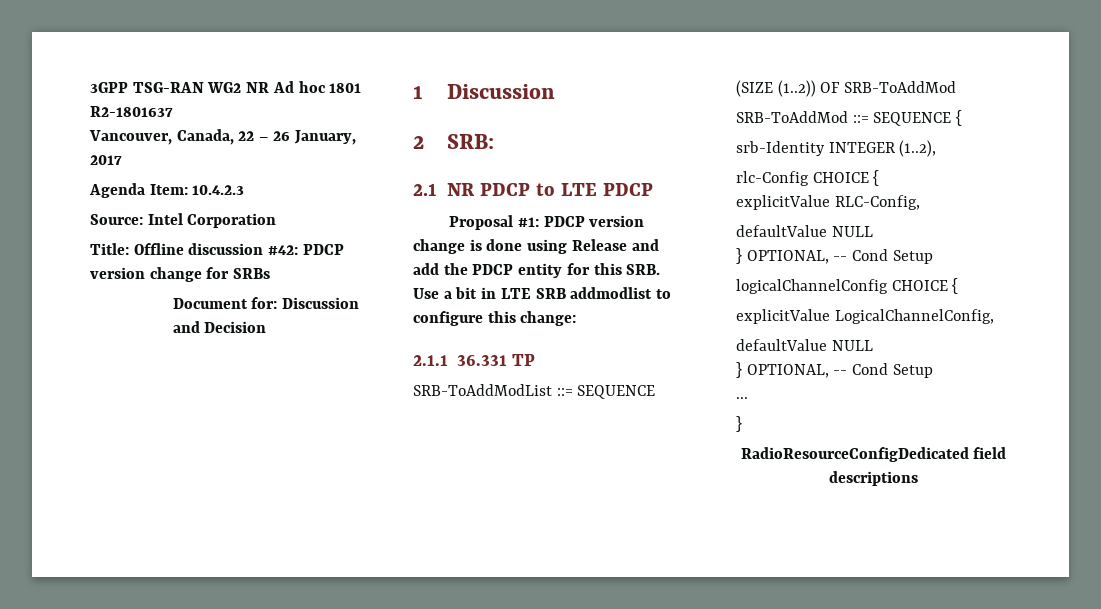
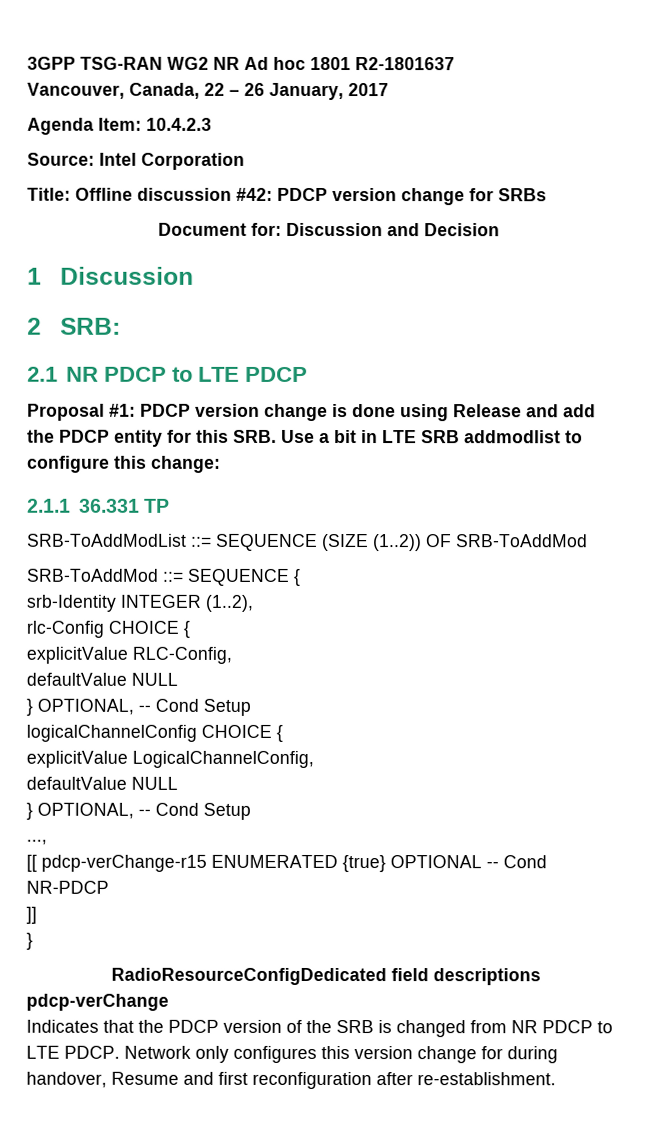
[736,397,748,399] [736,416,742,432] [740,447,1007,462] [829,471,918,486] ... // } // RadioResourceConfigDedicated field descriptions -> [26,839,47,845] [26,854,547,873] [26,880,109,894] [26,906,37,924] [26,932,33,950] [110,967,541,986] [26,993,169,1011] [26,1019,613,1038] [26,1045,558,1064] [26,1071,556,1090] ..., // [[ pdcp-verChange-r15 ENUMERATED {true} OPTIONAL -- Cond NR-PDCP // ]] // } // RadioResourceConfigDedicated field descriptions // pdcp-verChange // Indicates that the PDCP version of the SRB is changed from NR PDCP to LTE PDCP. Network only configures this version change for during handover, Resume and first reconfiguration after re-establishment.

